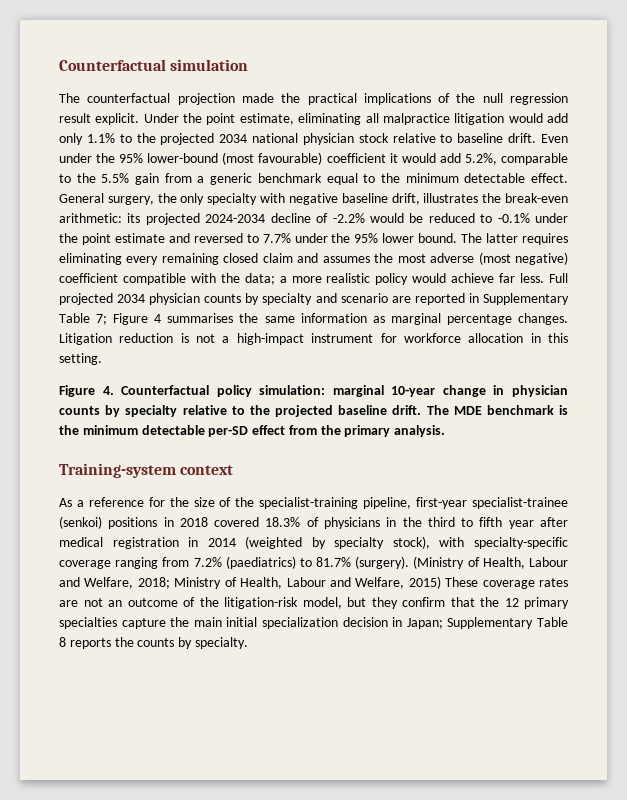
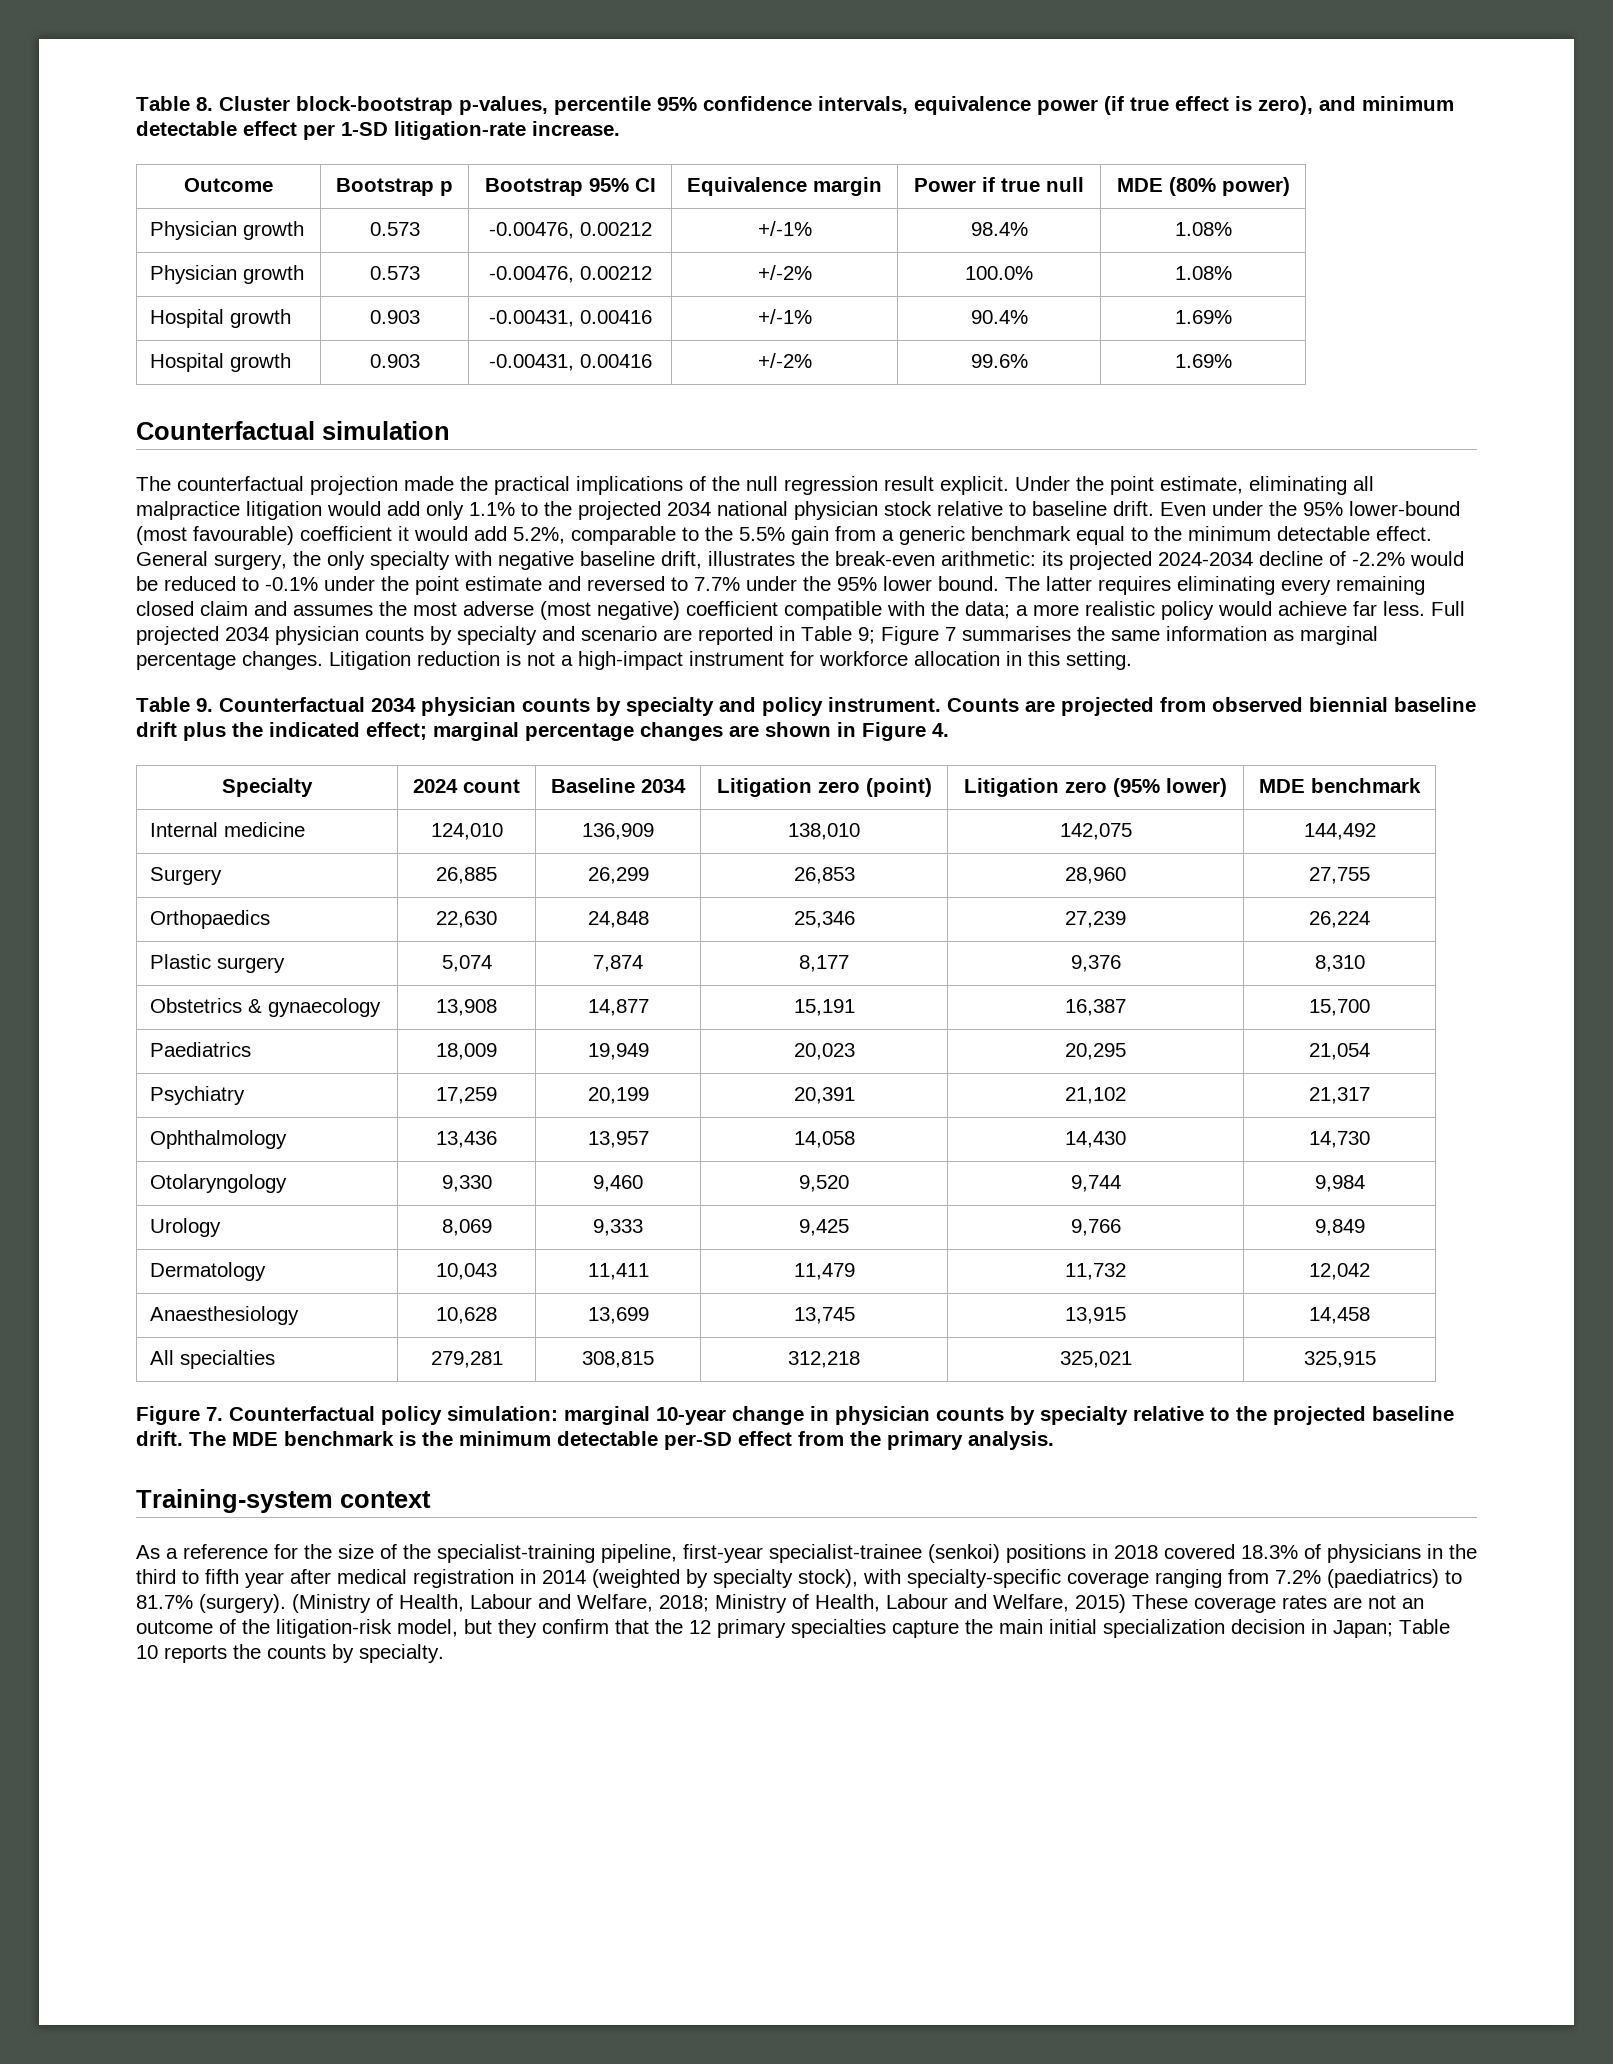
(59, 65) none -> [136,96,1454,115] [136,121,620,140] [184,178,273,192] [336,178,453,196] [484,178,656,196] [687,177,882,196] [914,177,1084,192] [1116,177,1290,196] [150,221,305,240] [369,222,420,236] [488,222,652,239] [757,221,812,236] [970,222,1028,236] [1174,222,1232,236] [150,265,305,284] [369,266,420,280] [488,266,652,283] [757,265,812,280] [965,266,1033,280] [1174,266,1232,280] [150,309,292,328] [369,310,420,324] [488,310,652,327] [757,309,812,324] [970,310,1028,324] [1174,310,1232,324] [150,353,292,372] [369,354,420,368] [488,354,652,371] [757,353,812,368] [970,354,1028,368] [1174,354,1232,368] Table 8. Cluster block-bootstrap p-values, percentile 95% confidence intervals, equivalence power (if true effect is zero), and minimum detectable effect per 1-SD litigation-rate increase. // Outcome | Bootstrap p | Bootstrap 95% CI | Equivalence margin | Power if true null | MDE (80% power) // Physician growth | 0.573 | -0.00476, 0.00212 | +/-1% | 98.4% | 1.08% // Physician growth | 0.573 | -0.00476, 0.00212 | +/-2% | 100.0% | 1.08% // Hospital growth | 0.903 | -0.00431, 0.00416 | +/-1% | 90.4% | 1.69% // Hospital growth | 0.903 | -0.00431, 0.00416 | +/-2% | 99.6% | 1.69% //
[482,293,569,305] [59,313,162,325] Supplementary Table 7; Figure 4 -> [801,626,956,645] Table 9; Figure 7
[59,385,114,397] Figure 4. -> [136,697,1476,716] [136,722,949,741] [222,778,313,797] [413,779,520,793] [551,778,686,793] [716,778,932,797] [964,778,1227,797] [1259,778,1421,793] [150,822,306,837] [430,823,503,840] [582,823,654,840] [788,823,860,840] [1059,823,1132,840] [1303,823,1376,840] [150,867,223,885] [436,867,497,884] [587,867,649,884] [793,867,855,884] [1065,867,1126,884] [1309,867,1370,884] [150,910,271,929] [436,911,497,928] [587,911,649,928] [793,911,855,928] [1065,911,1126,928] [1309,911,1370,928] [150,954,286,973] [441,955,492,972] [593,955,643,972] [799,955,849,972] [1070,955,1121,972] [1314,955,1365,972] [150,998,382,1017] [436,999,497,1016] [587,999,649,1016] [793,999,855,1016] [1065,999,1126,1016] [1309,999,1370,1016] [150,1042,252,1057] [436,1043,497,1060] [587,1043,649,1060] [793,1043,855,1060] [1065,1043,1126,1060] [1309,1043,1370,1060] [150,1086,246,1105] [436,1087,497,1104] [587,1087,649,1104] [793,1087,855,1104] [1065,1087,1126,1104] [1309,1087,1370,1104] [150,1130,288,1149] [436,1131,497,1148] [587,1131,649,1148] [793,1131,855,1148] [1065,1131,1126,1148] [1309,1131,1370,1148] [150,1174,288,1193] [441,1175,492,1192] [593,1175,643,1192] [799,1175,849,1192] [1070,1175,1121,1192] [1314,1175,1365,1192] [150,1218,222,1237] [441,1219,492,1236] [593,1219,643,1236] [799,1219,849,1236] [1070,1219,1121,1236] [1314,1219,1365,1236] [150,1262,267,1281] [436,1263,497,1280] [587,1263,649,1280] [793,1263,855,1280] [1065,1263,1126,1280] [1309,1263,1370,1280] [150,1306,300,1325] [436,1307,497,1324] [587,1307,649,1324] [793,1307,855,1324] [1065,1307,1126,1324] [1309,1307,1370,1324] [150,1350,276,1369] [430,1351,503,1368] [582,1351,654,1368] [788,1351,860,1368] [1059,1351,1132,1368] [1303,1351,1376,1368] [136,1406,223,1425] Table 9. Counterfactual 2034 physician counts by specialty and policy instrument. Counts are projected from observed biennial baseline drift plus the indicated effect; marginal percentage changes are shown in Figure 4. // Specialty | 2024 count | Baseline 2034 | Litigation zero (point) | Litigation zero (95% lower) | MDE benchmark // Internal medicine | 124,010 | 136,909 | 138,010 | 142,075 | 144,492 // Surgery | 26,885 | 26,299 | 26,853 | 28,960 | 27,755 // Orthopaedics | 22,630 | 24,848 | 25,346 | 27,239 | 26,224 // Plastic surgery | 5,074 | 7,874 | 8,177 | 9,376 | 8,310 // Obstetrics & gynaecology | 13,908 | 14,877 | 15,191 | 16,387 | 15,700 // Paediatrics | 18,009 | 19,949 | 20,023 | 20,295 | 21,054 // Psychiatry | 17,259 | 20,199 | 20,391 | 21,102 | 21,317 // Ophthalmology | 13,436 | 13,957 | 14,058 | 14,430 | 14,730 // Otolaryngology | 9,330 | 9,460 | 9,520 | 9,744 | 9,984 // Urology | 8,069 | 9,333 | 9,425 | 9,766 | 9,849 // Dermatology | 10,043 | 11,411 | 11,479 | 11,732 | 12,042 // Anaesthesiology | 10,628 | 13,699 | 13,745 | 13,915 | 14,458 // All specialties | 279,281 | 308,815 | 312,218 | 325,021 | 325,915 // Figure 7.
[447,617,569,629] [59,637,66,647] Supplementary Table 8 -> [1399,1619,1450,1634] [136,1645,158,1659] Table 10

